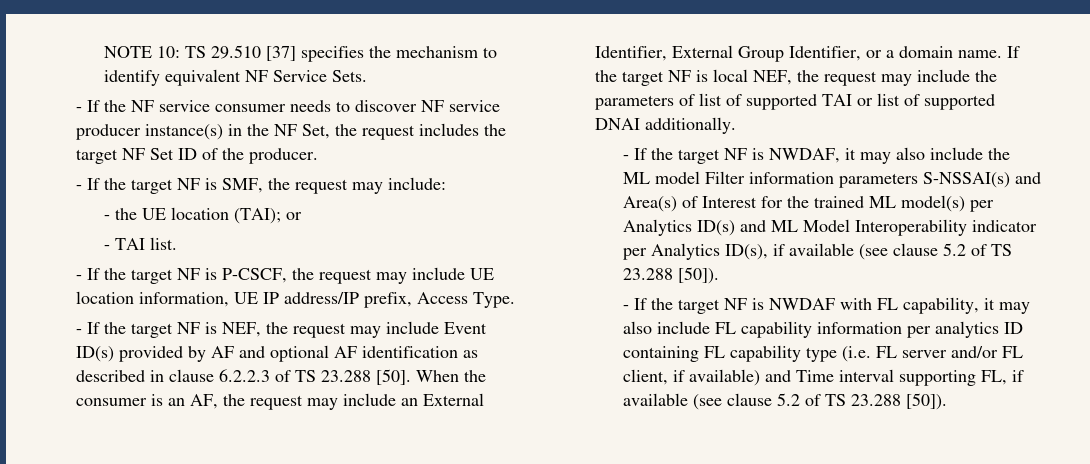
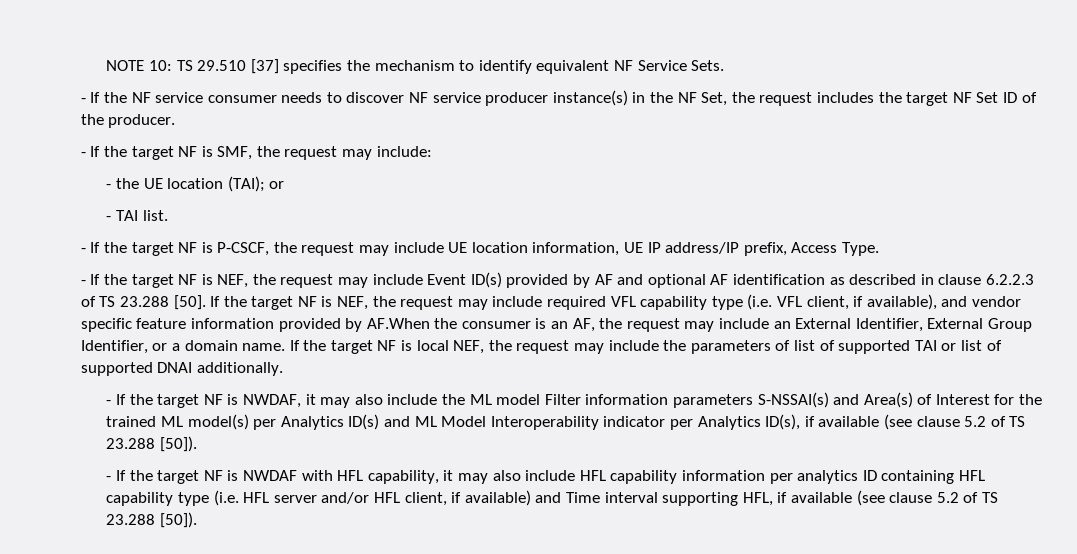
[416,370,460,382] When -> [210,294,1021,310] [80,318,430,332] If the target NF is NEF, the request may include required VFL capability type (i.e. VFL client, if available), and vendor specific feature information provided by AF.When
[877,298,899,310] FL -> [337,470,364,481] HFL
[715,322,737,334] FL -> [579,470,606,481] HFL
[704,345,898,362] FL capability type (i.e. FL -> [958,470,985,481] [106,490,270,506] HFL capability type (i.e. HFL
[1002,346,1024,358] FL -> [374,492,401,503] HFL
[981,370,1008,385] FL, -> [742,492,773,506] HFL,

